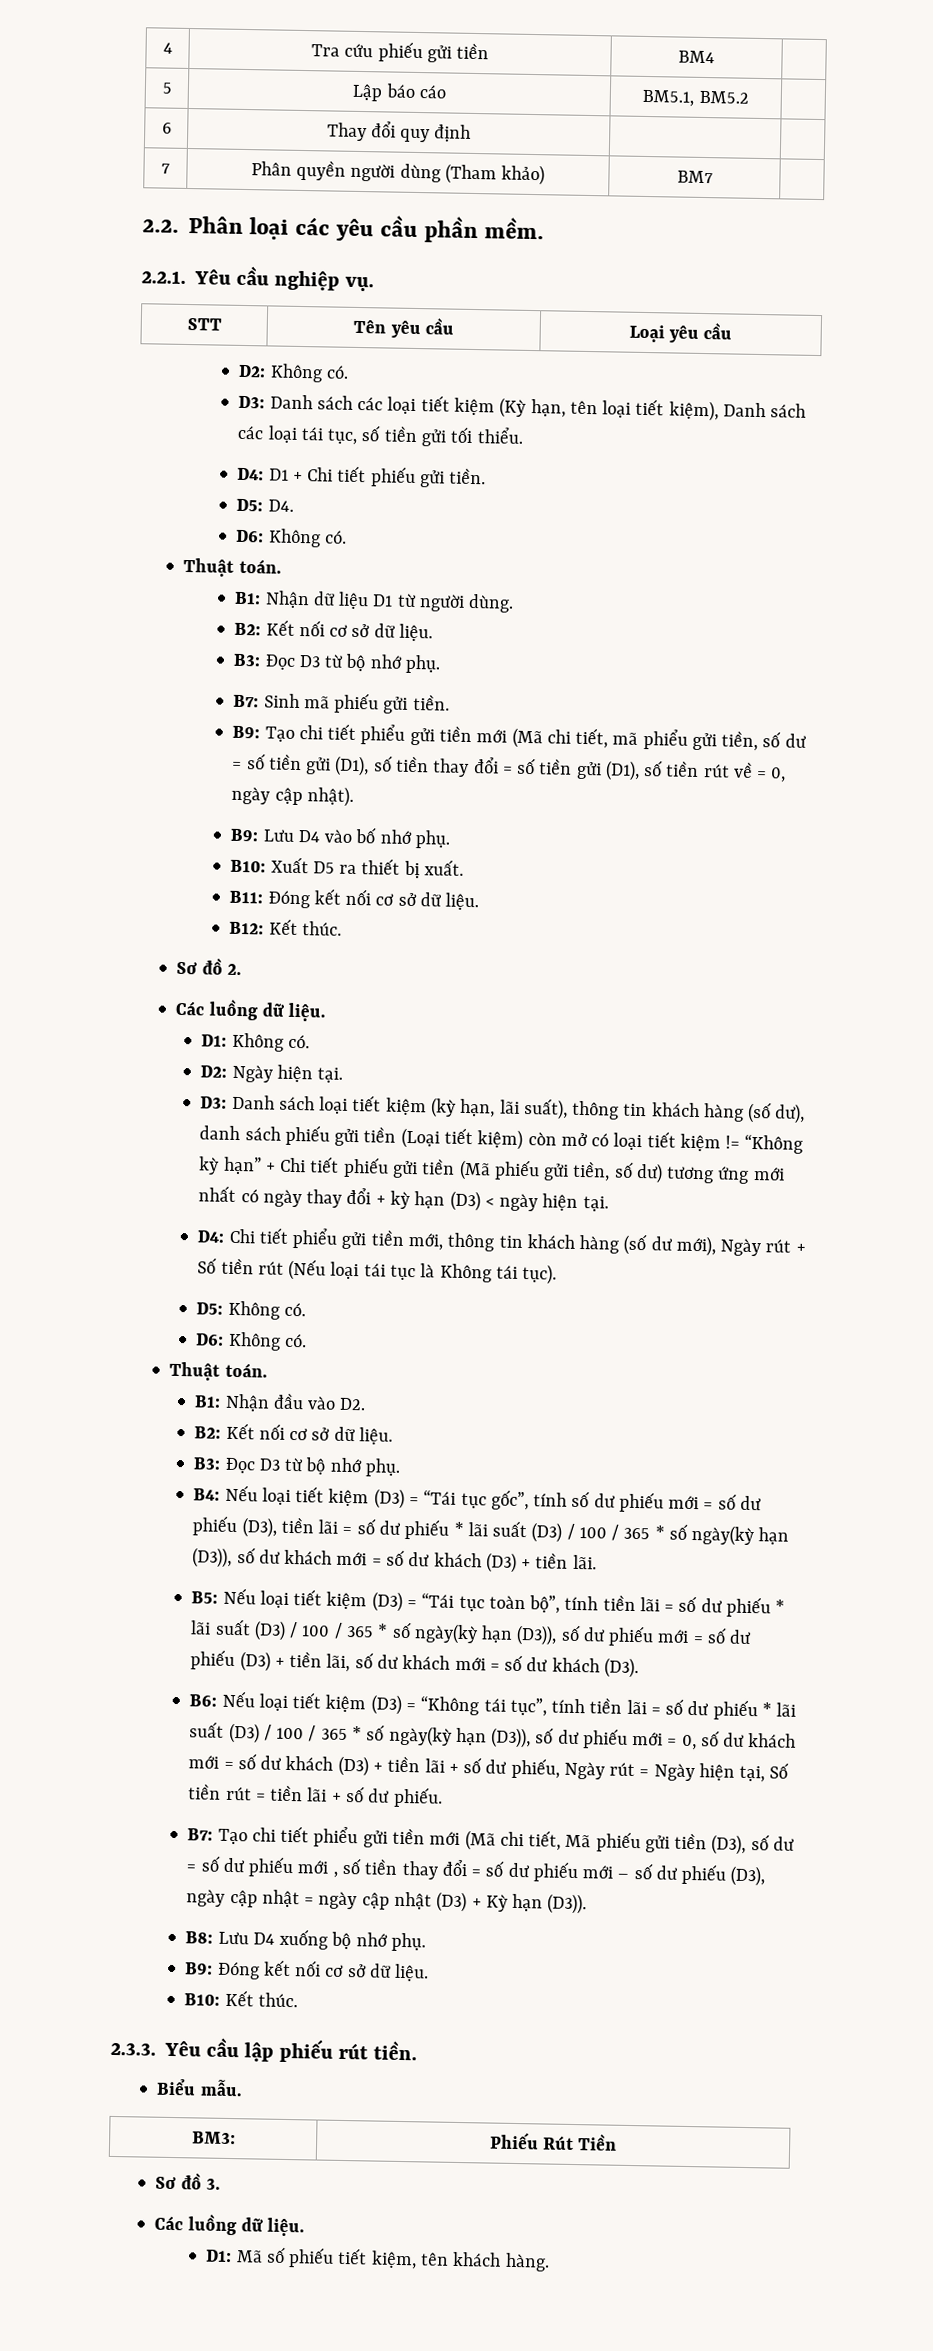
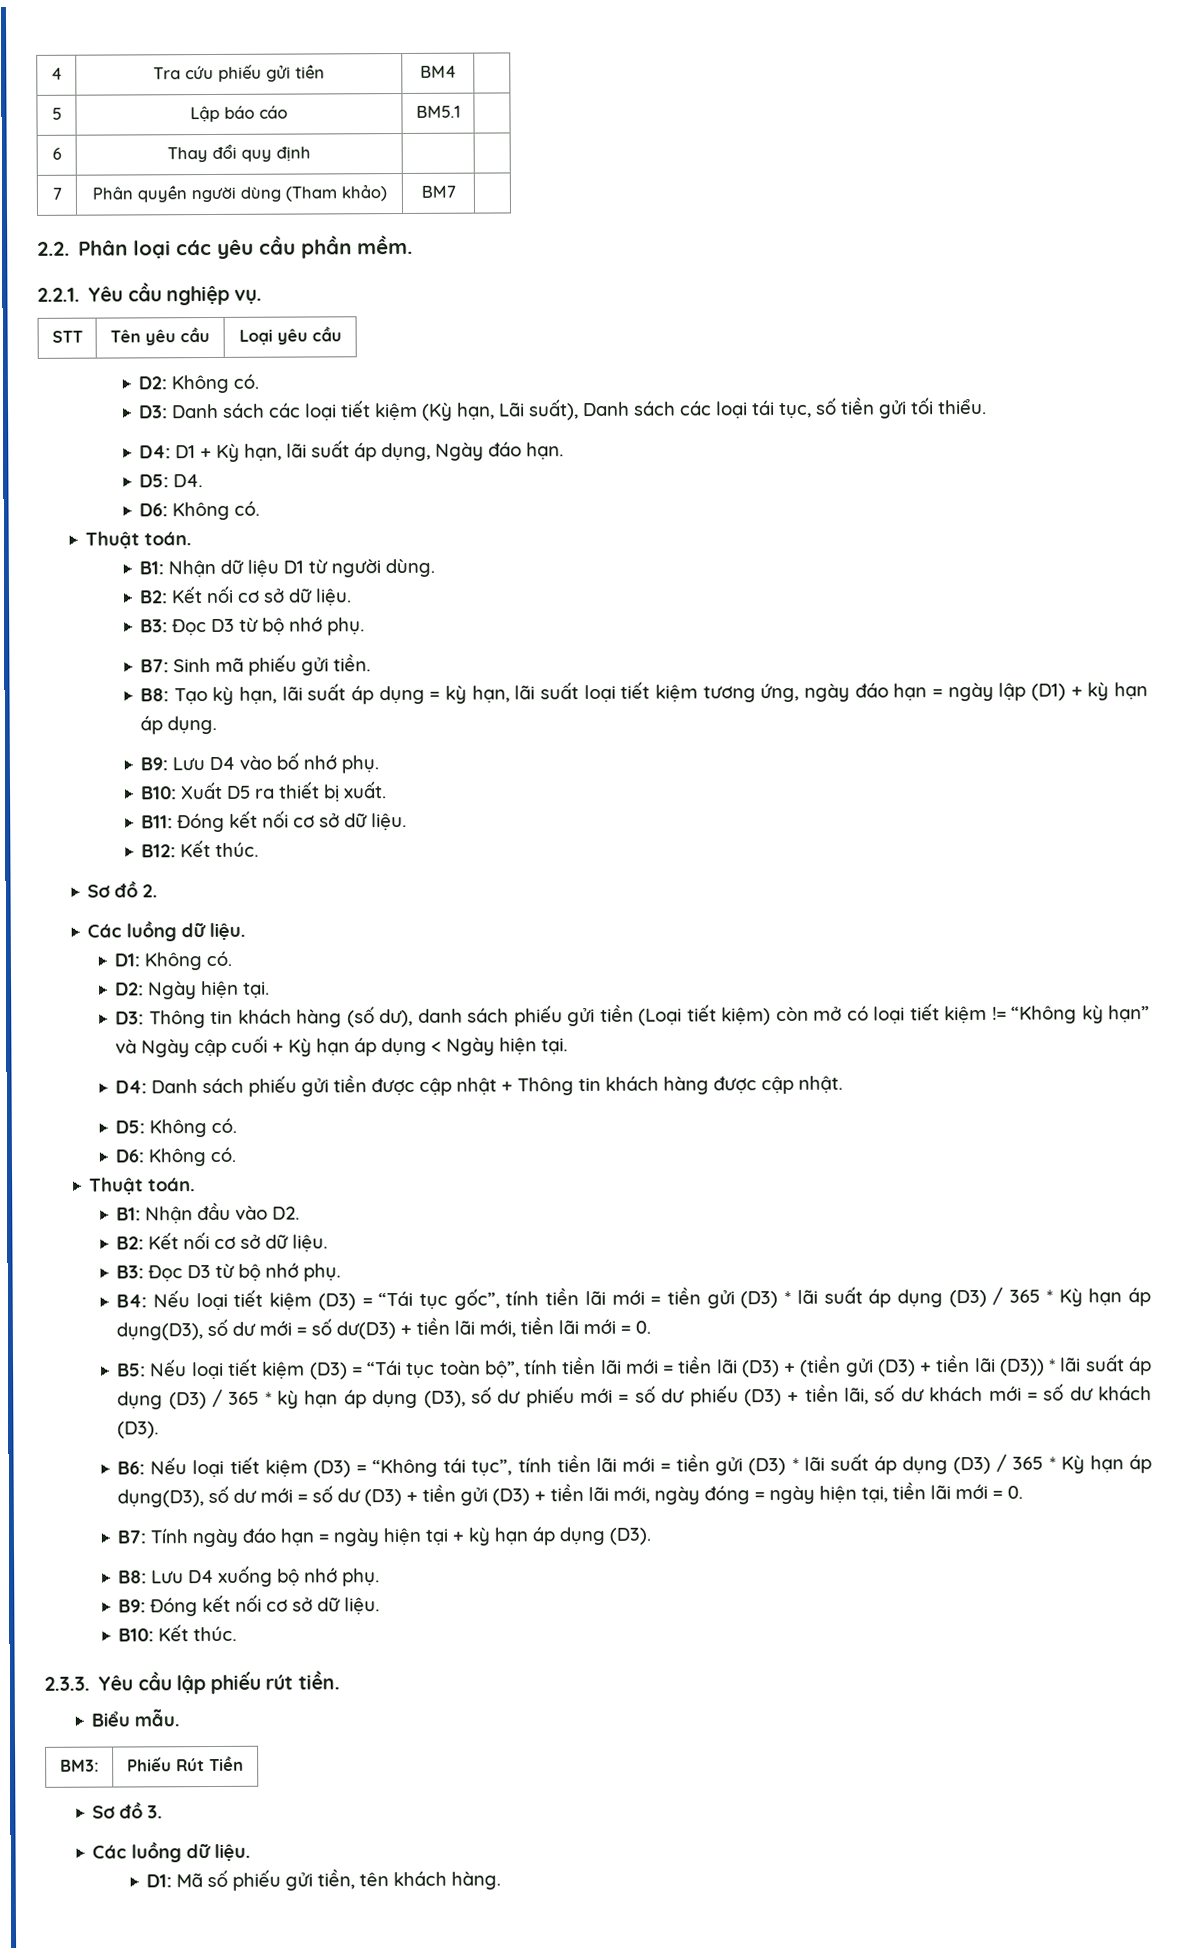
[642,89,749,107] BM5.1, BM5.2 -> [415,105,461,118] BM5.1
[569,398,719,422] tên loại tiết kiệm), -> [499,399,580,421] Lãi suất),
[307,465,487,488] Chi tiết phiếu gửi tiền. -> [216,440,565,462] Kỳ hạn, lãi suất áp dụng, Ngày đáo hạn.
[232,723,807,752] [232,753,787,783] [231,786,354,807] B9: Tạo chi tiết phiểu gửi tiền mới (Mã chi tiết, mã phiểu gửi tiền, số dư = số tiền gửi (D1), số tiền thay đổi = số tiền gửi (D1), số tiền rút về = 0, ngày cập nhật). -> [140,681,1148,705] [140,715,218,735] B8: Tạo kỳ hạn, lãi suất áp dụng = kỳ hạn, lãi suất loại tiết kiệm tương ứng, ngày đáo hạn = ngày lập (D1) + kỳ hạn áp dụng.
[231,1094,620,1120] Danh sách loại tiết kiệm (kỳ hạn, lãi suất), thông -> [148,1010,206,1029] Thông
[265,1156,785,1184] [198,1185,609,1212] [197,1227,806,1257] [197,1257,558,1285] + Chi tiết phiếu gửi tiền (Mã phiếu gửi tiền, số dư) tương ứng mới nhất có ngày thay đổi + kỳ hạn (D3) < ngày hiện tại. // D4: Chi tiết phiểu gửi tiền mới, thông tin khách hàng (số dư mới), Ngày rút + Số tiền rút (Nếu loại tái tục là Không tái tục). -> [115,1035,569,1058] [115,1075,844,1097] và Ngày cập cuối + Kỳ hạn áp dụng < Ngày hiện tại. // D4: Danh sách phiếu gửi tiền được cập nhật + Thông tin khách hàng được cập nhật.
[571,1490,762,1513] [192,1515,790,1547] [192,1547,597,1573] số dư phiếu mới = số dư phiếu (D3), tiền lãi = số dư phiếu * lãi suất (D3) / 100 / 365 * số ngày(kỳ hạn (D3)), số dư khách mới = số dư khách (D3) + tiền lãi. -> [545,1286,1152,1309] [116,1317,652,1341] tiền lãi mới = tiền gửi (D3) * lãi suất áp dụng (D3) / 365 * Kỳ hạn áp dụng(D3), số dư mới = số dư(D3) + tiền lãi mới, tiền lãi mới = 0.
[664,1595,786,1618] [190,1618,558,1646] = số dư phiếu * lãi suất (D3) / 100 / 365 * số ngày(kỳ hạn (D3)), -> [625,1354,1153,1378] [117,1388,466,1410] mới = tiền lãi (D3) + (tiền gửi (D3) + tiền lãi (D3)) * lãi suất áp dụng (D3) / 365 * kỳ hạn áp dụng (D3),
[650,1698,797,1721] [189,1721,797,1751] [188,1753,790,1783] [188,1783,443,1808] [187,1825,795,1855] [186,1855,766,1887] [186,1889,588,1915] = số dư phiếu * lãi suất (D3) / 100 / 365 * số ngày(kỳ hạn (D3)), số dư phiếu mới = 0, số dư khách mới = số dư khách (D3) + tiền lãi + số dư phiếu, Ngày rút = Ngày hiện tại, Số tiền rút = tiền lãi + số dư phiếu. // B7: Tạo chi tiết phiểu gửi tiền mới (Mã chi tiết, Mã phiếu gửi tiền (D3), số dư = số dư phiếu mới , số tiền thay đổi = số dư phiếu mới – số dư phiếu (D3), ngày cập nhật = ngày cập nhật (D3) + Kỳ hạn (D3)). -> [621,1453,1153,1476] [117,1482,1024,1508] [117,1526,652,1548] mới = tiền gửi (D3) * lãi suất áp dụng (D3) / 365 * Kỳ hạn áp dụng(D3), số dư mới = số dư (D3) + tiền gửi (D3) + tiền lãi mới, ngày đóng = ngày hiện tại, tiền lãi mới = 0. // B7: Tính ngày đáo hạn = ngày hiện tại + kỳ hạn áp dụng (D3).
[337,2247,417,2270] tiết kiệm, -> [285,1869,356,1891] gửi tiền,

